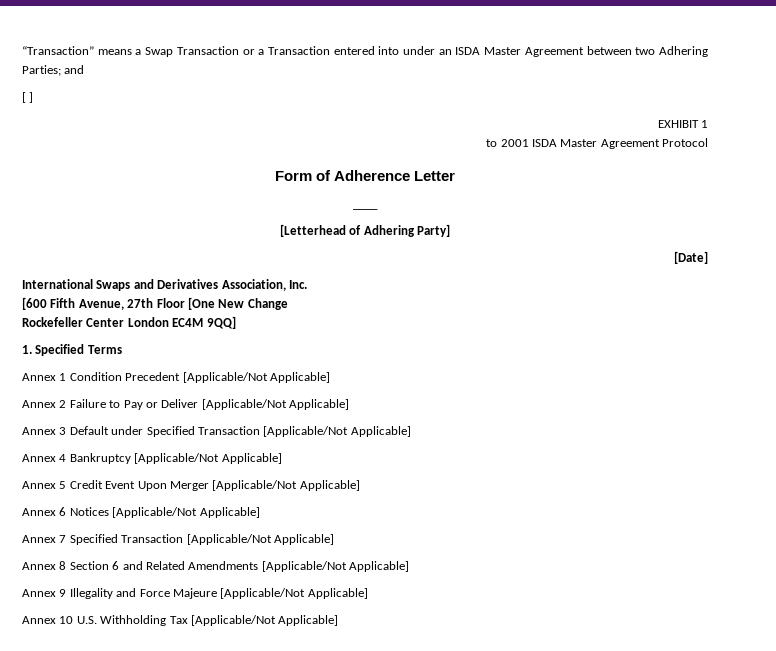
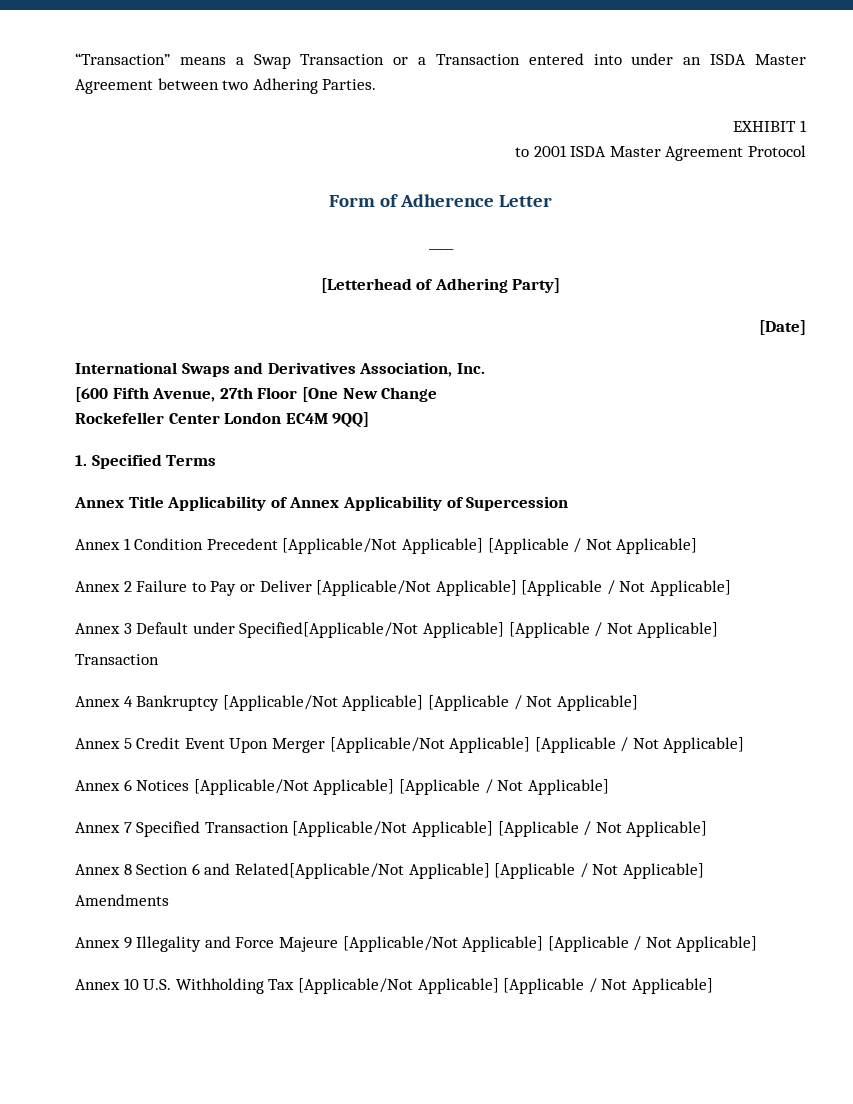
[22,65,85,76] [22,92,34,103] Parties; and // [ ] -> [322,79,377,90] Parties.
(122, 349) none -> [74,496,569,511] // Annex Title Applicability of Annex Applicability of Supercession
(330, 377) none -> [487,538,698,554] [Applicable / Not Applicable]
(349, 404) none -> [521,580,732,596] [Applicable / Not Applicable]
[146,426,411,437] Specified Transaction [Applicable/Not Applicable] -> [239,622,719,638] [75,654,159,665] Specified[Applicable/Not Applicable] [Applicable / Not Applicable] // Transaction
(282, 458) none -> [427,695,638,711] [Applicable / Not Applicable]
(360, 485) none -> [534,737,745,753] [Applicable / Not Applicable]
(260, 512) none -> [398,779,609,795] [Applicable / Not Applicable]
(334, 539) none -> [497,821,708,837] [Applicable / Not Applicable]
[145,561,185,570] Related -> [234,863,704,879] Related[Applicable/Not Applicable] [Applicable / Not Applicable] //
[261,561,409,572] [Applicable/Not Applicable] -> (169, 900) none
(368, 593) none -> [547,936,758,952] [Applicable / Not Applicable]
(339, 620) none -> [503,978,713,994] [Applicable / Not Applicable]

